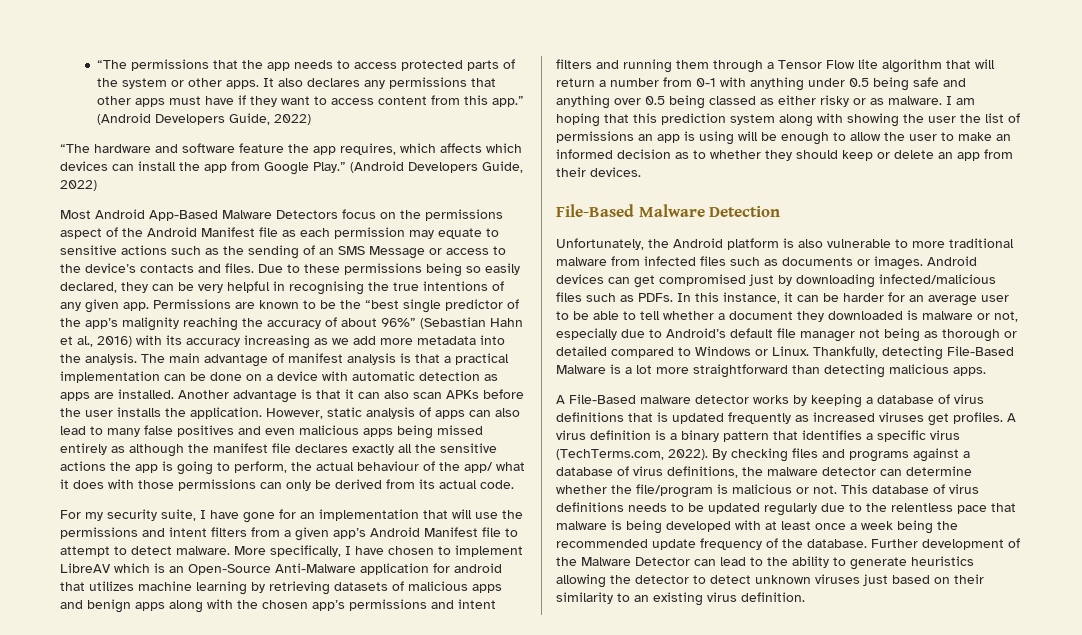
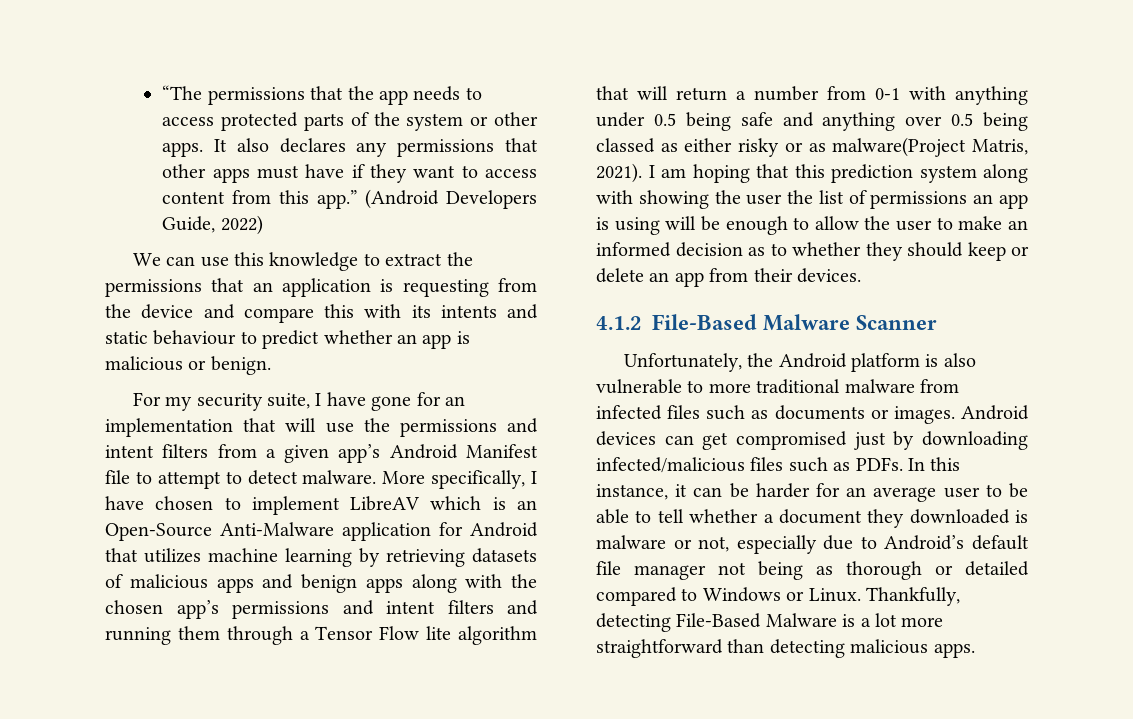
[60,143,522,155] [60,161,523,175] [60,180,97,191] [60,209,503,221] [60,227,499,239] [60,245,506,259] [60,263,520,277] [60,281,504,295] [60,299,519,313] [60,317,523,331] [60,335,505,349] [60,353,509,367] [60,371,498,383] [60,389,524,403] [60,407,520,419] [60,425,483,439] [60,443,497,457] [60,461,525,475] [60,479,514,491] “The hardware and software feature the app requires, which affects which devices can install the app from Google Play.” (Android Developers Guide, 2022) // Most Android App-Based Malware Detectors focus on the permissions aspect of the Android Manifest file as each permission may equate to sensitive actions such as the sending of an SMS Message or access to the device’s contacts and files. Due to these permissions being so easily declared, they can be very helpful in recognising the true intentions of any given app. Permissions are known to be the “best single predictor of the app’s malignity reaching the accuracy of about 96%” (Sebastian Hahn et al., 2016) with its accuracy increasing as we add more metadata into the analysis. The main advantage of manifest analysis is that a practical implementation can be done on a device with automatic detection as apps are installed. Another advantage is that it can also scan APKs before the user installs the application. However, static analysis of apps can also lead to many false positives and even malicious apps being missed entirely as although the manifest file declares exactly all the sensitive actions the app is going to perform, the actual behaviour of the app/ what it does with those permissions can only be derived from its actual code. -> [132,252,473,271] [105,278,537,297] [105,304,538,323] [105,330,470,349] [105,356,271,375] We can use this knowledge to extract the permissions that an application is requesting from the device and compare this with its intents and static behaviour to predict whether an app is malicious or benign.
[454,563,502,573] android -> [470,522,538,537] Android
[888,96,942,105] malware. -> [832,137,1028,157] [596,163,642,183] malware(Project Matris, 2021).
[556,204,781,217] File-Based Malware Detection -> [596,314,938,331] 4.1.2 File-Based Malware Scanner
[556,394,984,408] [556,412,1016,426] [556,430,960,442] [556,448,970,462] [556,466,972,478] [556,484,979,498] [556,502,1016,516] [556,520,958,534] [556,538,1020,550] [556,556,974,570] [556,574,984,588] [556,592,805,606] // A File-Based malware detector works by keeping a database of virus definitions that is updated frequently as increased viruses get profiles. A virus definition is a binary pattern that identifies a specific virus (TechTerms.com, 2022). By checking files and programs against a database of virus definitions, the malware detector can determine whether the file/program is malicious or not. This database of virus definitions needs to be updated regularly due to the relentless pace that malware is being developed with at least once a week being the recommended update frequency of the database. Further development of the Malware Detector can lead to the ability to generate heuristics allowing the detector to detect unknown viruses just based on their similarity to an existing virus definition. -> (975, 650) none

